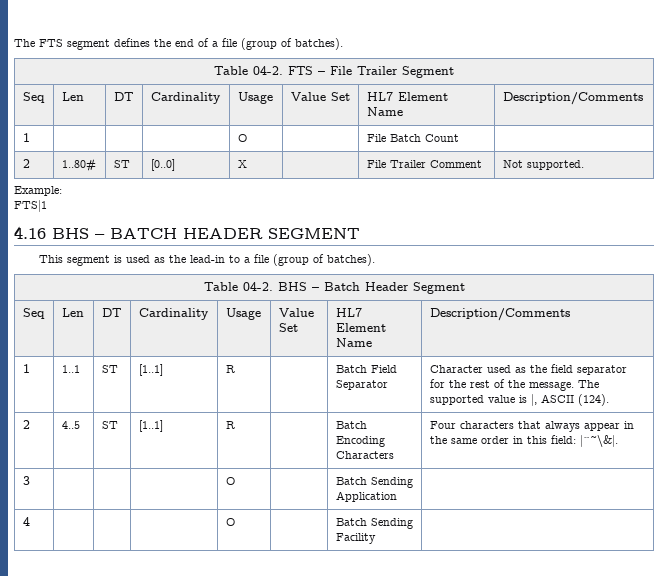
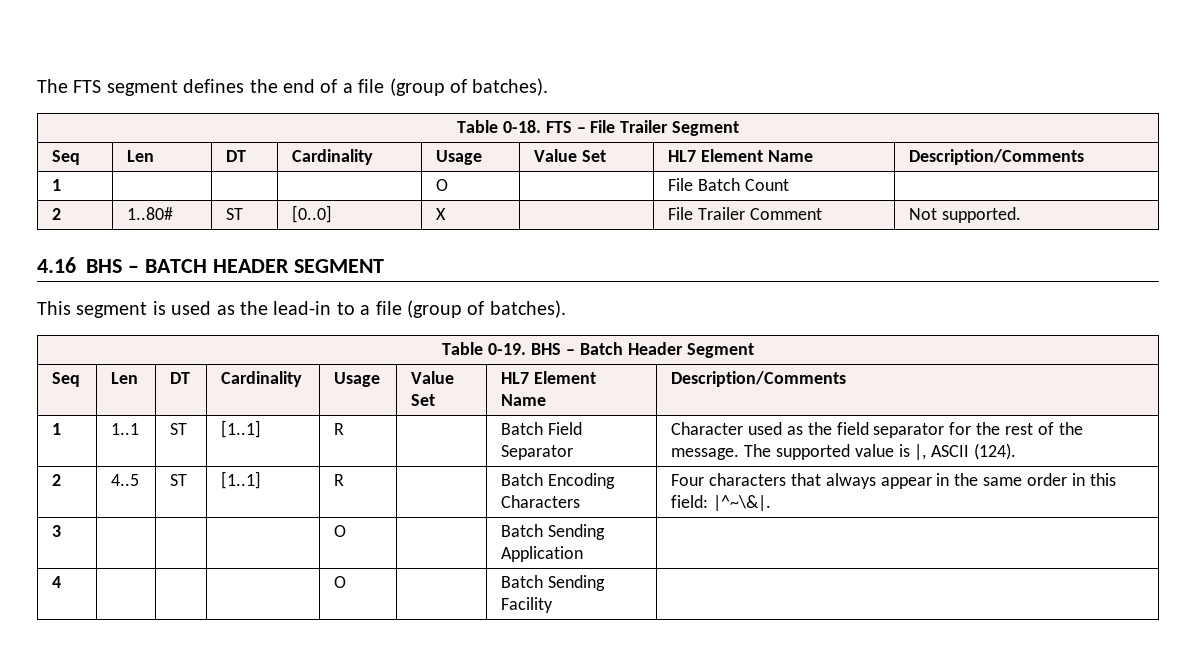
[253,66,283,75] 04-2. -> [502,120,541,133] 0-18.
[14,186,62,196] [14,200,47,212] // Example: // FTS|1 -> (1022, 215) none
[242,282,273,291] 04-2. -> [488,343,527,355] 0-19.

